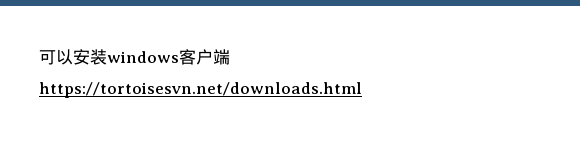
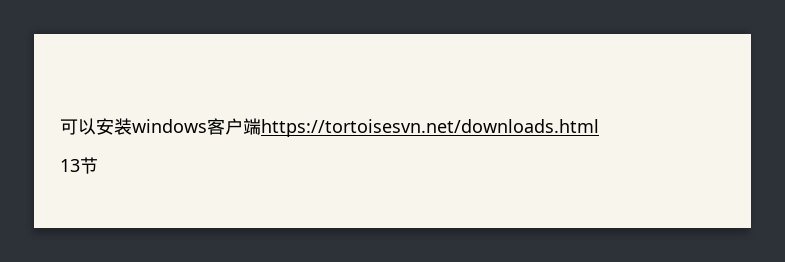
(362, 90) none -> [60,157,98,174] // 13节

